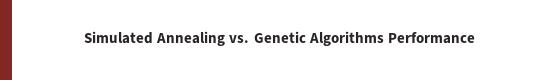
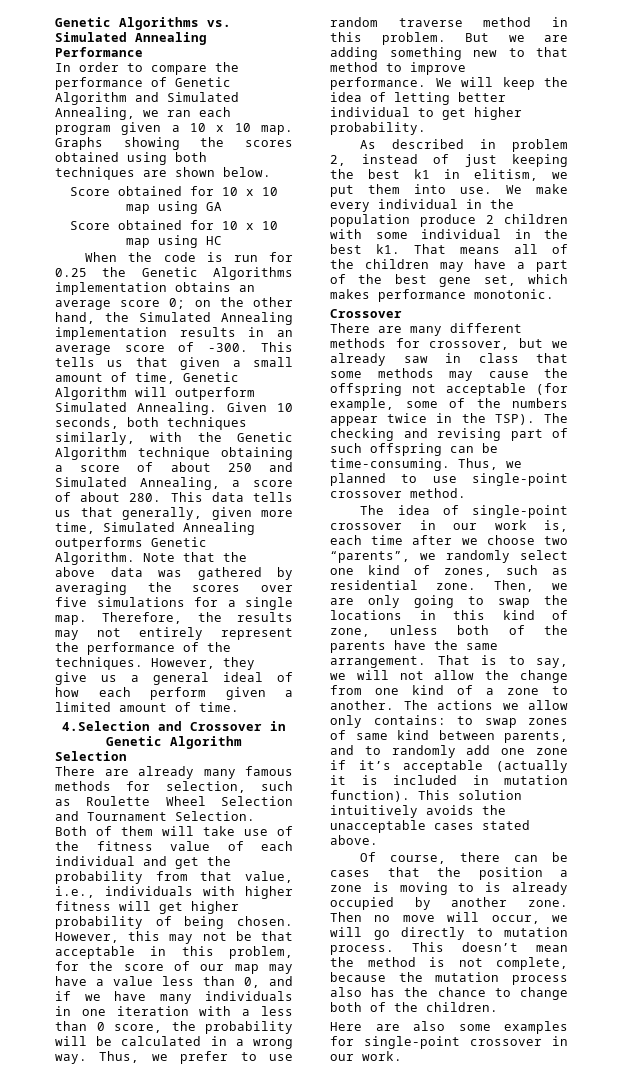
[84,31,475,46] Simulated Annealing vs. Genetic Algorithms Performance -> [55,17,231,30] [55,32,207,45] [55,47,143,57] [55,62,239,75] [55,77,231,90] [55,92,239,105] [55,107,231,120] [55,122,293,135] [55,137,293,150] [55,152,207,165] [55,167,271,180] [70,186,278,196] [126,201,222,214] [70,220,278,230] [126,235,222,248] [85,252,293,262] [55,267,293,280] [55,282,255,295] [55,297,293,310] [55,312,293,325] [55,327,293,340] [55,342,293,355] [55,357,293,370] [55,372,239,384] [55,387,255,400] [55,402,293,415] [55,417,247,430] [55,432,293,445] [55,447,293,460] [55,462,293,472] [55,477,293,490] [55,492,293,502] [55,507,293,520] [55,522,255,535] [55,537,207,550] [55,552,247,565] [55,567,293,580] [55,582,293,595] [55,597,293,610] [55,612,293,625] [55,627,293,640] [55,642,231,655] [55,657,255,670] [55,672,293,685] [55,687,293,700] [55,702,239,712] [62,721,286,731] [106,736,242,749] [55,751,127,761] [55,766,293,779] [55,781,293,793] [55,796,293,806] [55,811,255,821] [55,826,293,836] [55,841,293,851] [55,856,231,869] [55,871,293,884] [55,886,293,899] [55,901,239,914] [55,916,293,929] [55,931,293,944] [55,946,293,959] [55,961,293,974] [55,976,293,988] [55,991,293,1004] [55,1006,293,1016] [55,1021,293,1034] [55,1036,293,1049] [55,1051,293,1064] [330,17,568,27] [330,32,568,45] [330,47,568,60] [330,62,466,75] [330,77,568,90] [330,92,506,105] [330,107,522,120] [330,122,426,135] [360,139,568,152] [330,154,568,167] [330,169,568,181] [330,184,568,197] [330,199,514,212] [330,214,568,227] [330,229,568,239] [330,244,568,254] [330,259,568,272] [330,274,568,287] [330,289,554,302] [330,309,402,318] [330,323,522,336] [330,338,568,350] [330,353,568,366] [330,368,568,381] [330,383,568,396] [330,398,568,411] [330,413,568,426] [330,428,568,441] [330,443,498,456] [330,458,522,471] [330,473,568,486] [330,488,466,498] [360,505,568,518] [330,520,568,532] [330,535,568,545] [330,550,568,563] [330,565,568,577] [330,580,568,592] [330,595,568,608] [330,610,568,620] [330,625,568,637] [330,640,498,653] [330,655,568,668] [330,670,568,683] [330,685,568,695] [330,700,568,710] [330,715,568,728] [330,730,568,743] [330,745,568,758] [330,760,568,773] [330,775,568,785] [330,790,522,802] [330,805,506,818] [330,820,530,833] [330,835,378,845] [360,852,568,864] [330,867,568,880] [330,882,568,895] [330,897,568,910] [330,912,568,924] [330,927,568,940] [330,942,568,955] [330,957,568,970] [330,972,568,985] [330,987,568,1000] [330,1002,498,1012] [330,1021,568,1034] [330,1036,568,1049] [330,1051,402,1061] Genetic Algorithms vs. Simulated Annealing Performance // In order to compare the performance of Genetic Algorithm and Simulated Annealing, we ran each program given a 10 x 10 map. Graphs showing the scores obtained using both techniques are shown below. // Score obtained for 10 x 10 map using GA // Score obtained for 10 x 10 map using HC // When the code is run for 0.25 the Genetic Algorithms implementation obtains an average score 0; on the other hand, the Simulated Annealing implementation results in an average score of -300. This tells us that given a small amount of time, Genetic Algorithm will outperform Simulated Annealing. Given 10 seconds, both techniques similarly, with the Genetic Algorithm technique obtaining a score of about 250 and Simulated Annealing, a score of about 280. This data tells us that generally, given more time, Simulated Annealing outperforms Genetic Algorithm. Note that the above data was gathered by averaging the scores over five simulations for a single map. Therefore, the results may not entirely represent the performance of the techniques. However, they give us a general ideal of how each perform given a limited amount of time. // 4.Selection and Crossover in Genetic Algorithm // Selection // There are already many famous methods for selection, such as Roulette Wheel Selection and Tournament Selection. Both of them will take use of the fitness value of each individual and get the probability from that value, i.e., individuals with higher fitness will get higher probability of being chosen. However, this may not be that acceptable in this problem, for the score of our map may have a value less than 0, and if we have many individuals in one iteration with a less than 0 score, the probability will be calculated in a wrong way. Thus, we prefer to use random traverse method in this problem. But we are adding something new to that method to improve performance. We will keep the idea of letting better individual to get higher probability. // As described in problem 2, instead of just keeping the best k1 in elitism, we put them into use. We make every individual in the population produce 2 children with some individual in the best k1. That means all of the children may have a part of the best gene set, which makes performance monotonic. // Crossover // There are many different methods for crossover, but we already saw in class that some methods may cause the offspring not acceptable (for example, some of the numbers appear twice in the TSP). The checking and revising part of such offspring can be time-consuming. Thus, we planned to use single-point crossover method. // The idea of single-point crossover in our work is, each time after we choose two “parents”, we randomly select one kind of zones, such as residential zone. Then, we are only going to swap the locations in this kind of zone, unless both of the parents have the same arrangement. That is to say, we will not allow the change from one kind of a zone to another. The actions we allow only contains: to swap zones of same kind between parents, and to randomly add one zone if it’s acceptable (actually it is included in mutation function). This solution intuitively avoids the unacceptable cases stated above. // Of course, there can be cases that the position a zone is moving to is already occupied by another zone. Then no move will occur, we will go directly to mutation process. This doesn’t mean the method is not complete, because the mutation process also has the chance to change both of the children. // Here are also some examples for single-point crossover in our work.

